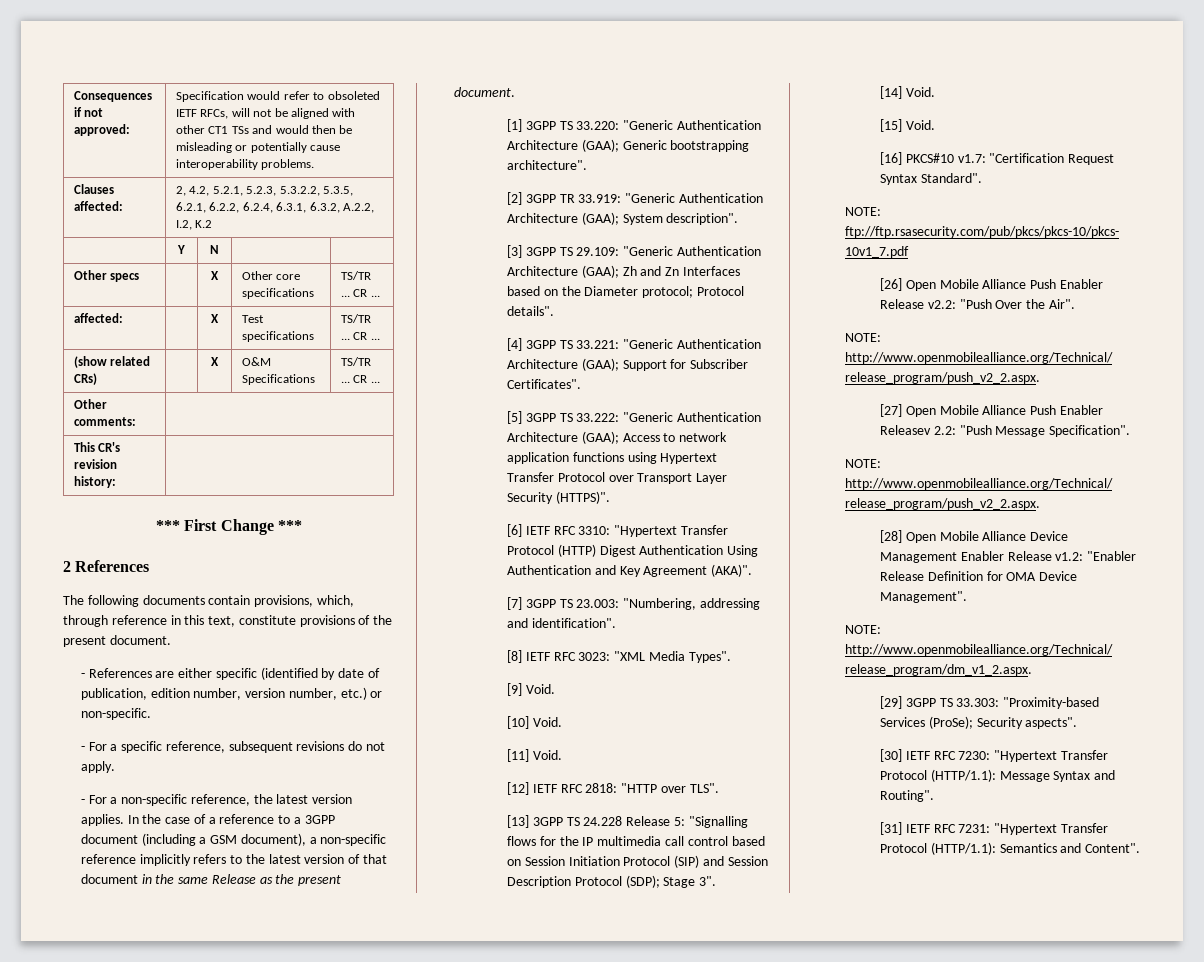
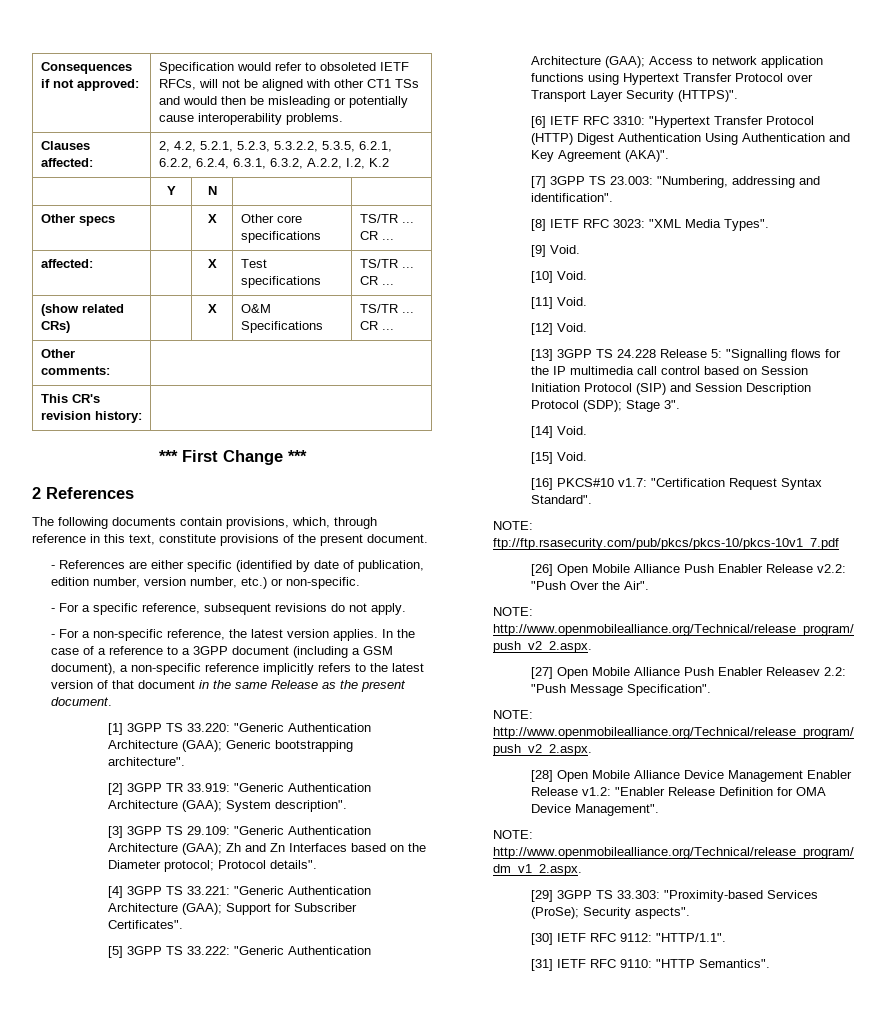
[532,783,719,793] IETF RFC 2818: "HTTP over TLS". -> [557,323,588,332] Void.
[958,750,1108,762] [880,769,1116,782] [880,790,935,802] [880,822,1108,835] [880,842,1141,855] 7230: "Hypertext Transfer Protocol (HTTP/1.1): Message Syntax and Routing". // [31] IETF RFC 7231: "Hypertext Transfer Protocol (HTTP/1.1): Semantics and Content". -> [620,933,727,942] [531,959,771,971] 9112: "HTTP/1.1". // [31] IETF RFC 9110: "HTTP Semantics".

